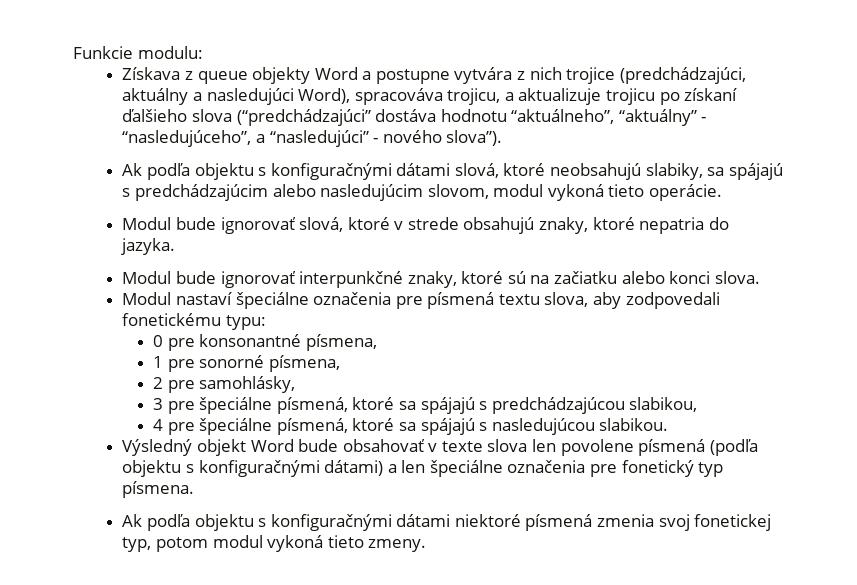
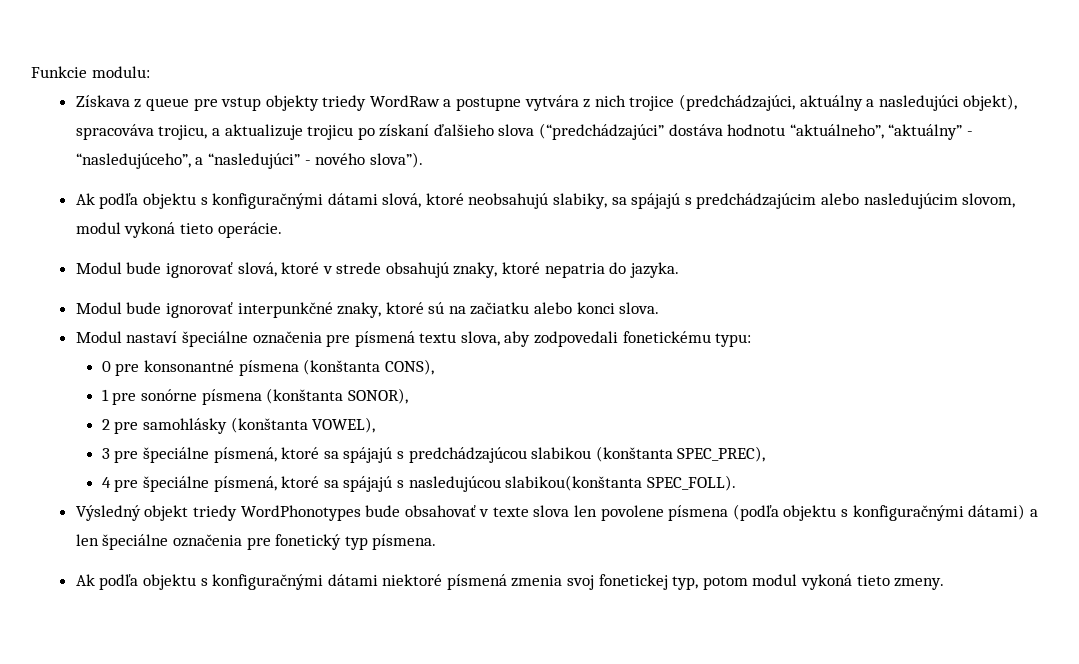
[252,67,358,84] objekty Word -> [193,95,440,111] pre vstup objekty triedy WordRaw
[298,88,351,104] Word), -> [963,94,1018,111] objekt),
[305,334,377,351] písmena, -> [238,359,434,376] písmena (konštanta CONS),
[199,355,340,372] sonorné písmena, -> [141,388,408,405] sonórne písmena (konštanta SONOR),
[199,376,296,393] samohlásky, -> [143,417,376,434] samohlásky (konštanta VOWEL),
[629,397,698,412] slabikou, -> [531,446,766,462] slabikou (konštanta SPEC_PREC),
[599,418,669,431] slabikou. -> [505,475,736,491] slabikou(konštanta SPEC_FOLL).
[250,439,294,452] Word -> [192,505,361,521] triedy WordPhonotypes
[638,439,706,456] písmená -> [668,505,729,521] písmena

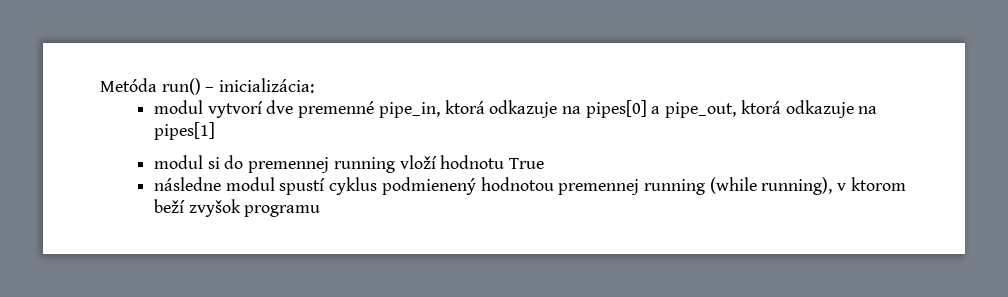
[31,66,150,78] [75,94,1018,111] [75,123,974,140] [75,152,423,169] [75,193,1016,209] [75,222,282,238] [75,262,679,278] [75,302,660,318] [75,331,752,347] [101,359,434,376] [101,388,408,405] [101,417,376,434] [101,446,766,463] [101,475,736,492] [75,504,1038,521] [75,534,437,550] [75,574,945,590] Funkcie modulu: // Získava z queue pre vstup objekty triedy WordRaw a postupne vytvára z nich trojice (predchádzajúci, aktuálny a nasledujúci objekt), spracováva trojicu, a aktualizuje trojicu po získaní ďalšieho slova (“predchádzajúci” dostáva hodnotu “aktuálneho”, “aktuálny” - “nasledujúceho”, a “nasledujúci” - nového slova”). // Ak podľa objektu s konfiguračnými dátami slová, ktoré neobsahujú slabiky, sa spájajú s predchádzajúcim alebo nasledujúcim slovom, modul vykoná tieto operácie. // Modul bude ignorovať slová, ktoré v strede obsahujú znaky, ktoré nepatria do jazyka. // Modul bude ignorovať interpunkčné znaky, ktoré sú na začiatku alebo konci slova. // Modul nastaví špeciálne označenia pre písmená textu slova, aby zodpovedali fonetickému typu: // 0 pre konsonantné písmena (konštanta CONS), // 1 pre sonórne písmena (konštanta SONOR), // 2 pre samohlásky (konštanta VOWEL), // 3 pre špeciálne písmená, ktoré sa spájajú s predchádzajúcou slabikou (konštanta SPEC_PREC), // 4 pre špeciálne písmená, ktoré sa spájajú s nasledujúcou slabikou(konštanta SPEC_FOLL). // Výsledný objekt triedy WordPhonotypes bude obsahovať v texte slova len povolene písmena (podľa objektu s konfiguračnými dátami) a len špeciálne označenia pre fonetický typ písmena. // Ak podľa objektu s konfiguračnými dátami niektoré písmená zmenia svoj fonetickej typ, potom modul vykoná tieto zmeny. -> [100,78,315,95] [153,100,878,118] [153,122,215,140] [153,155,544,173] [153,177,906,195] [153,199,321,217] Metóda run() – inicializácia: // modul vytvorí dve premenné pipe_in, ktorá odkazuje na pipes[0] a pipe_out, ktorá odkazuje na pipes[1] // modul si do premennej running vloží hodnotu True // následne modul spustí cyklus podmienený hodnotou premennej running (while running), v ktorom beží zvyšok programu

